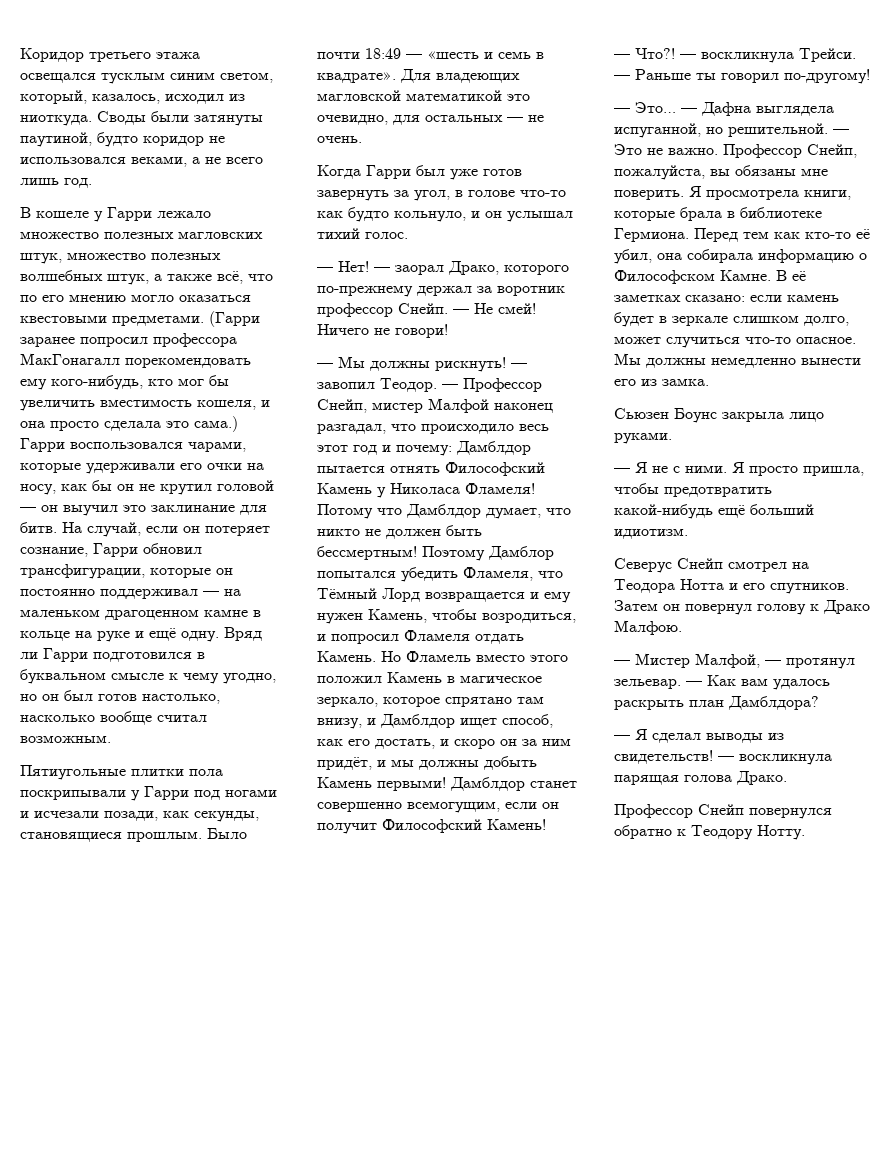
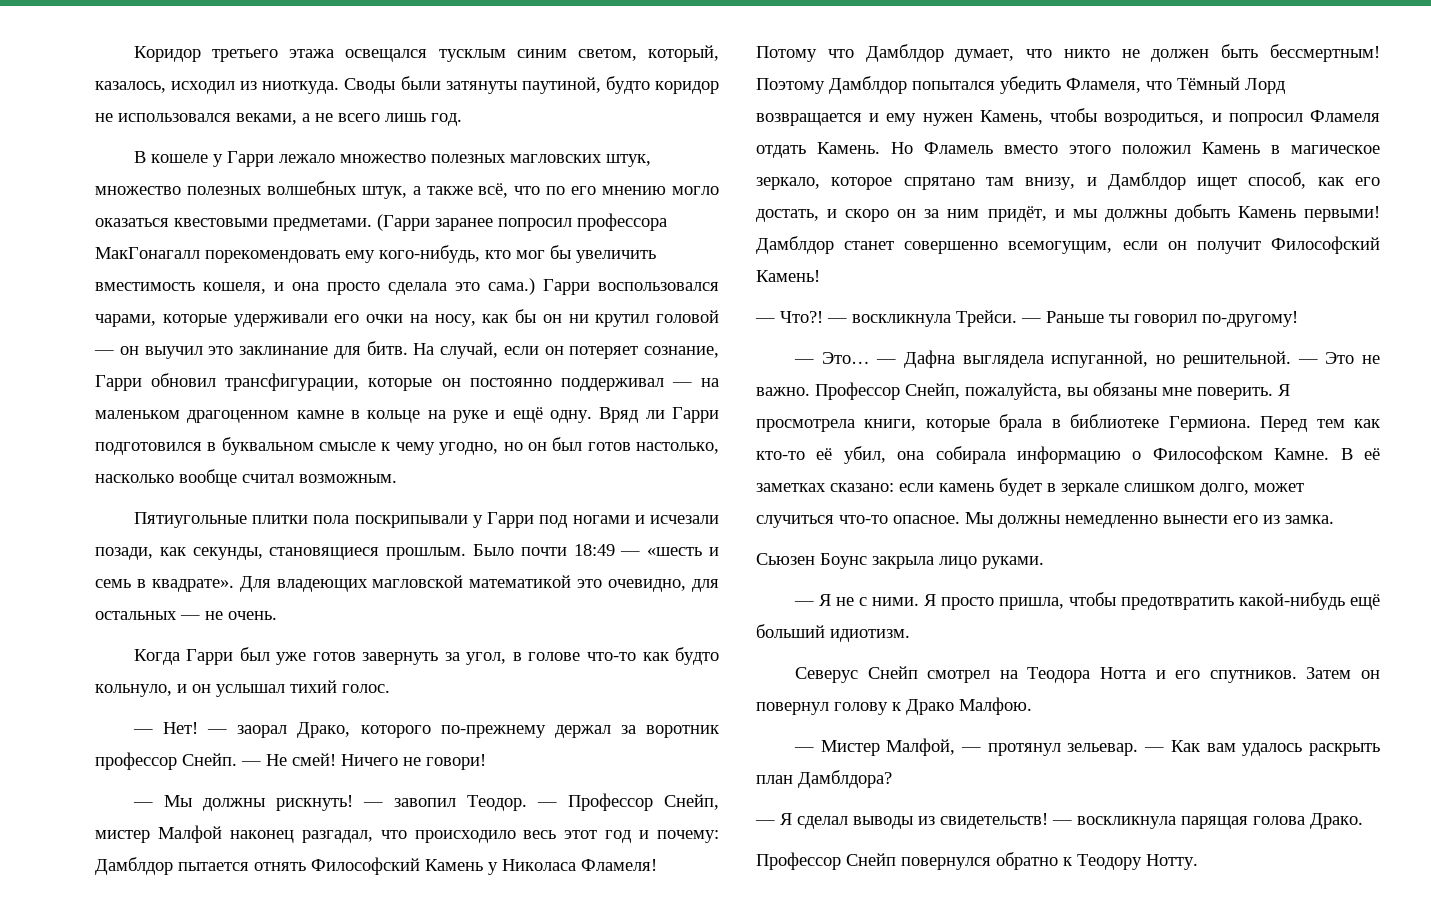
[139,484,155,491] не -> [568,314,589,323] ни
[488,546,554,560] Дамблор -> [829,76,907,94] Дамблдор

